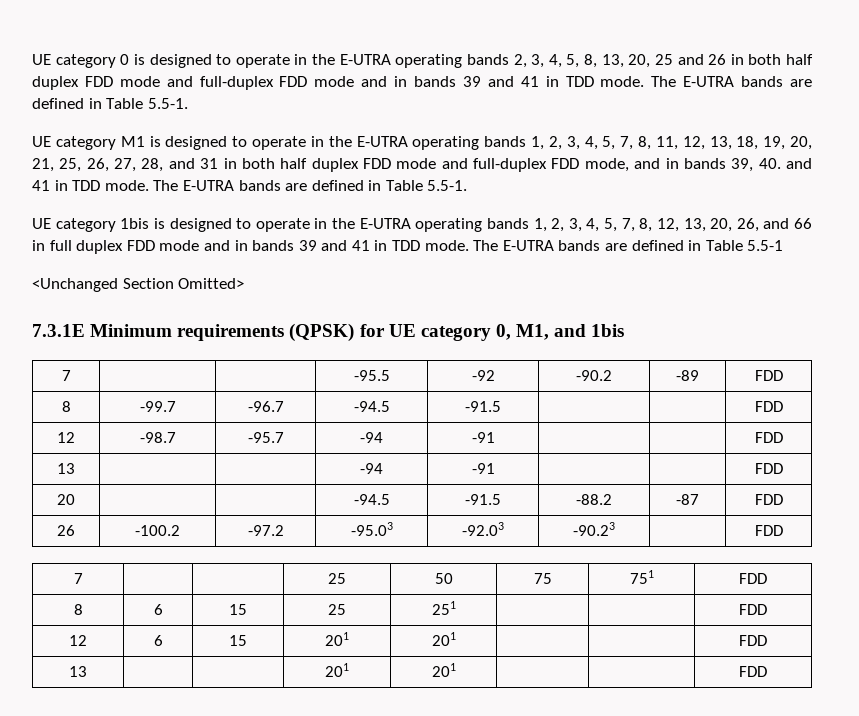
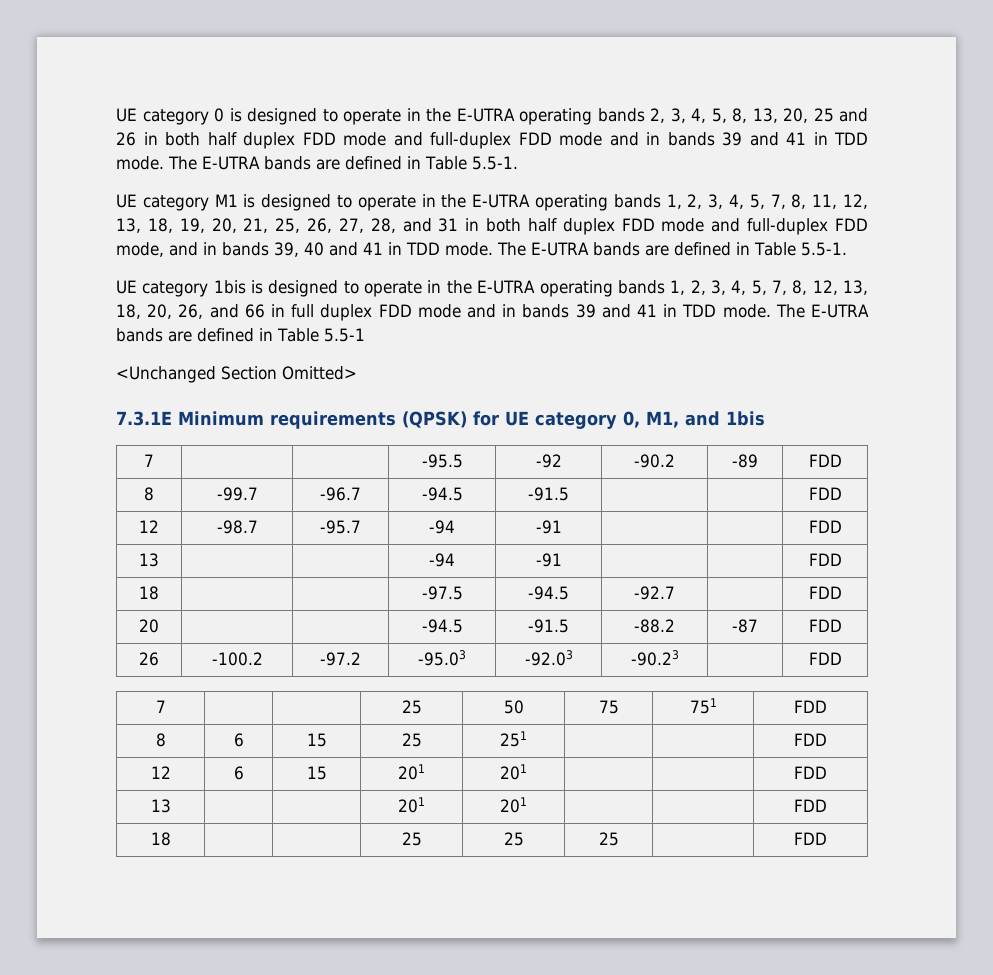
[758,158,781,169] 40. -> [304,242,324,256] 40
(706, 225) none -> [116,304,141,319] 18,
(783, 468) none -> [139,586,159,600] [421,586,463,600] [528,586,569,600] [634,586,675,600] [808,586,842,599] // 18 | | | -97.5 | -94.5 | -92.7 | | FDD
(767, 671) none -> [150,832,171,846] [401,832,422,846] [503,832,524,846] [598,832,619,846] [794,832,827,845] // 18 | | | 25 | 25 | 25 | | FDD

